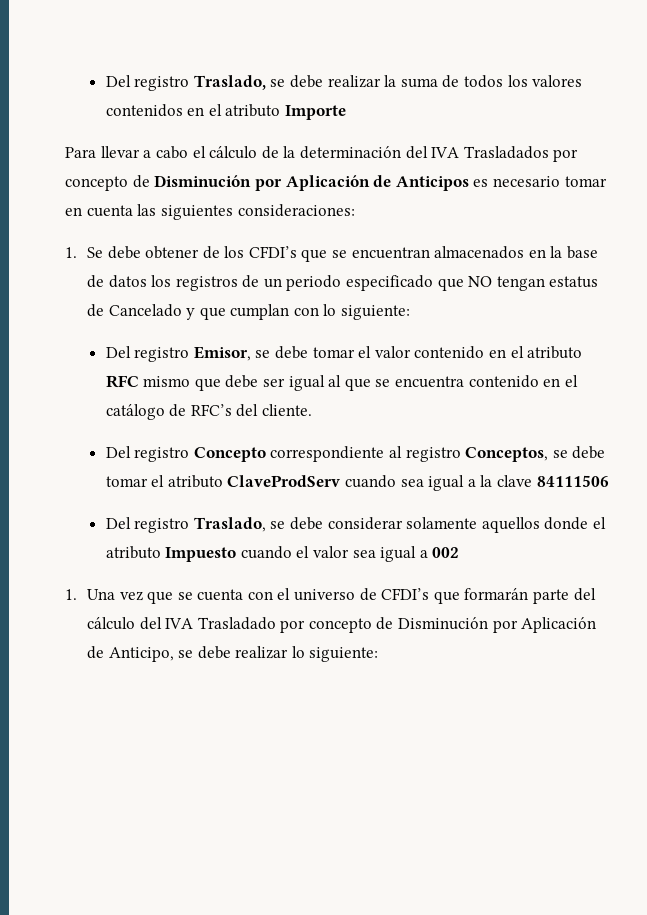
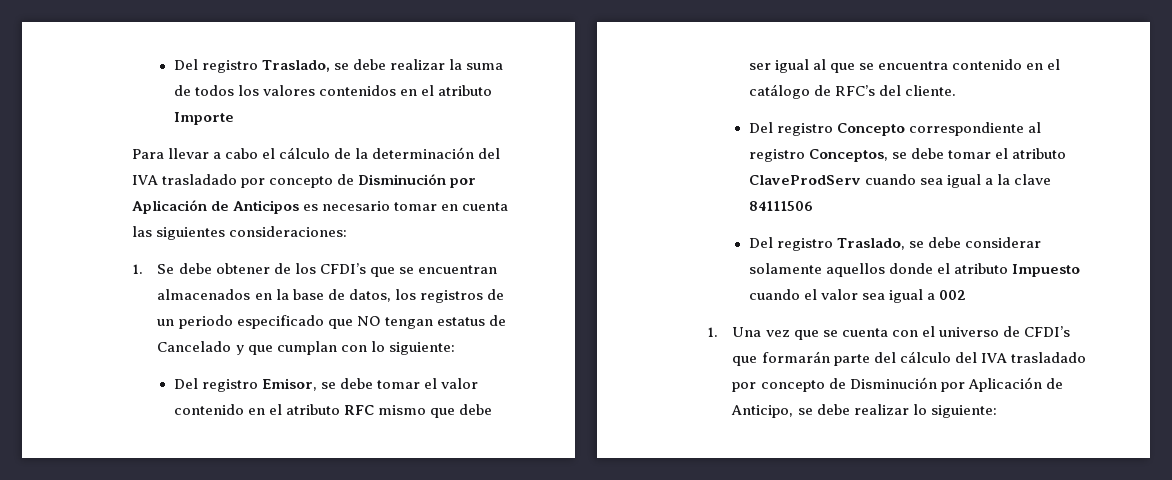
[463,146,549,159] Trasladados -> [162,174,238,185] trasladado
[108,275,147,288] datos -> [348,289,391,302] datos,
[197,617,276,630] Trasladado -> [1010,352,1086,363] trasladado

